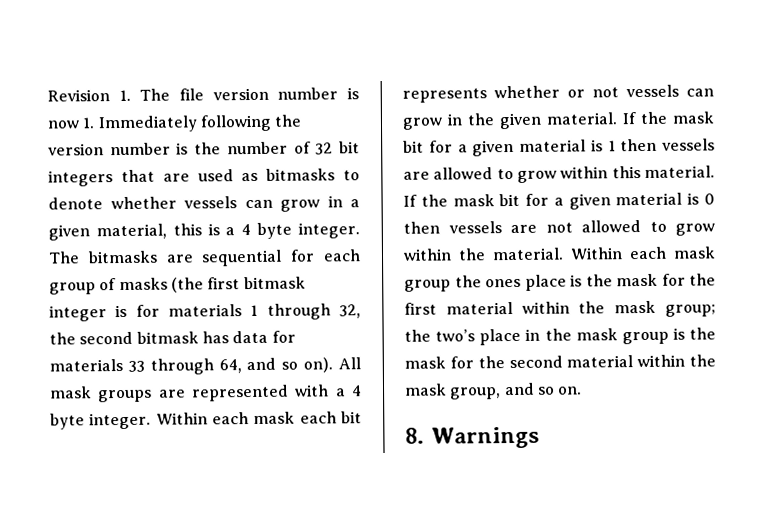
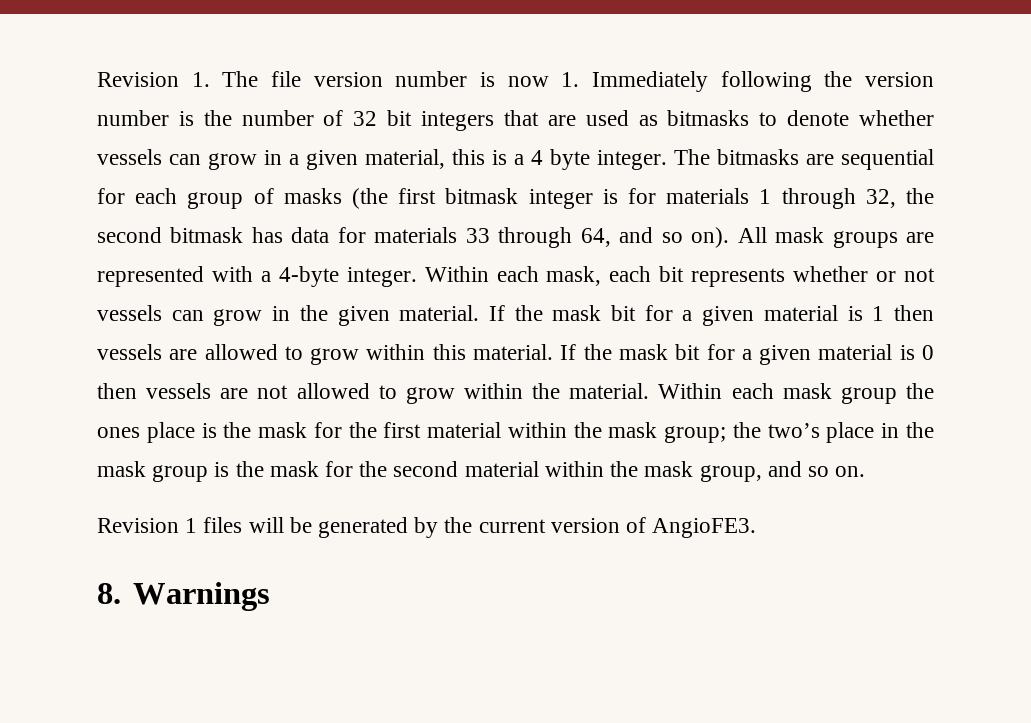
[351,385,362,397] [50,413,85,430] 4 byte -> [278,266,339,287] 4-byte
[253,411,296,424] mask -> [546,266,602,286] mask,
(583, 390) none -> [97,517,757,538] // Revision 1 files will be generated by the current version of AngioFE3.

